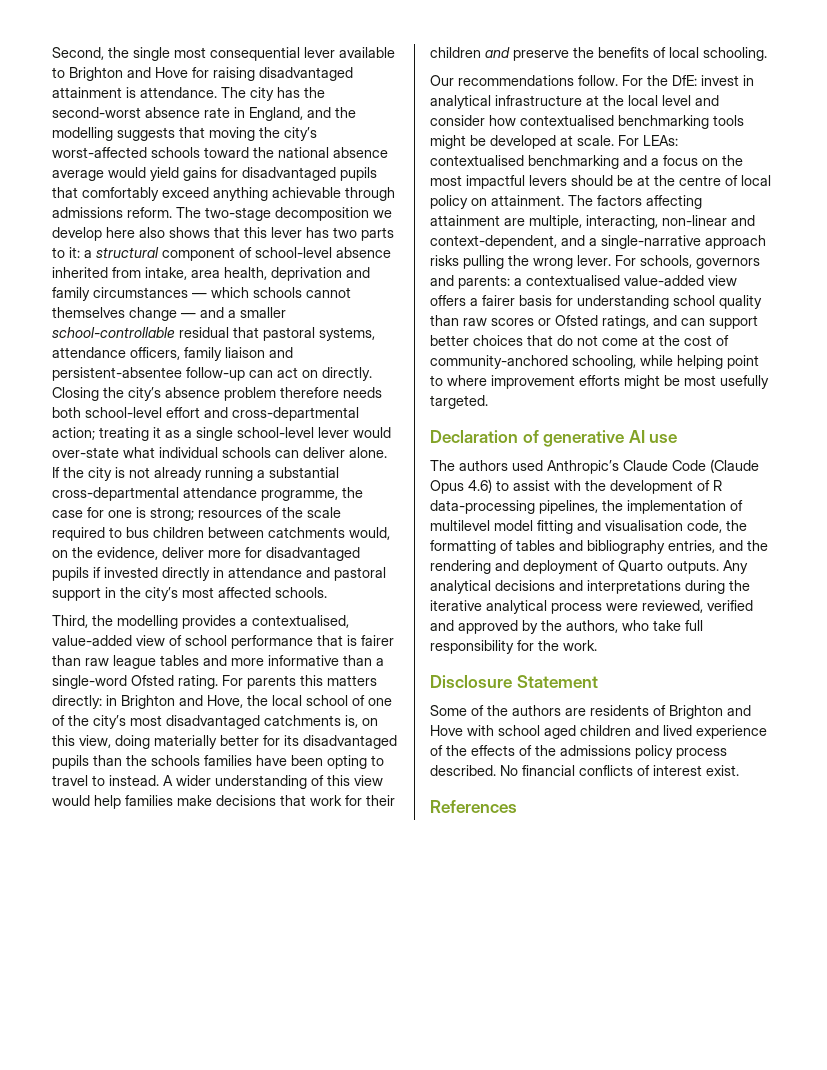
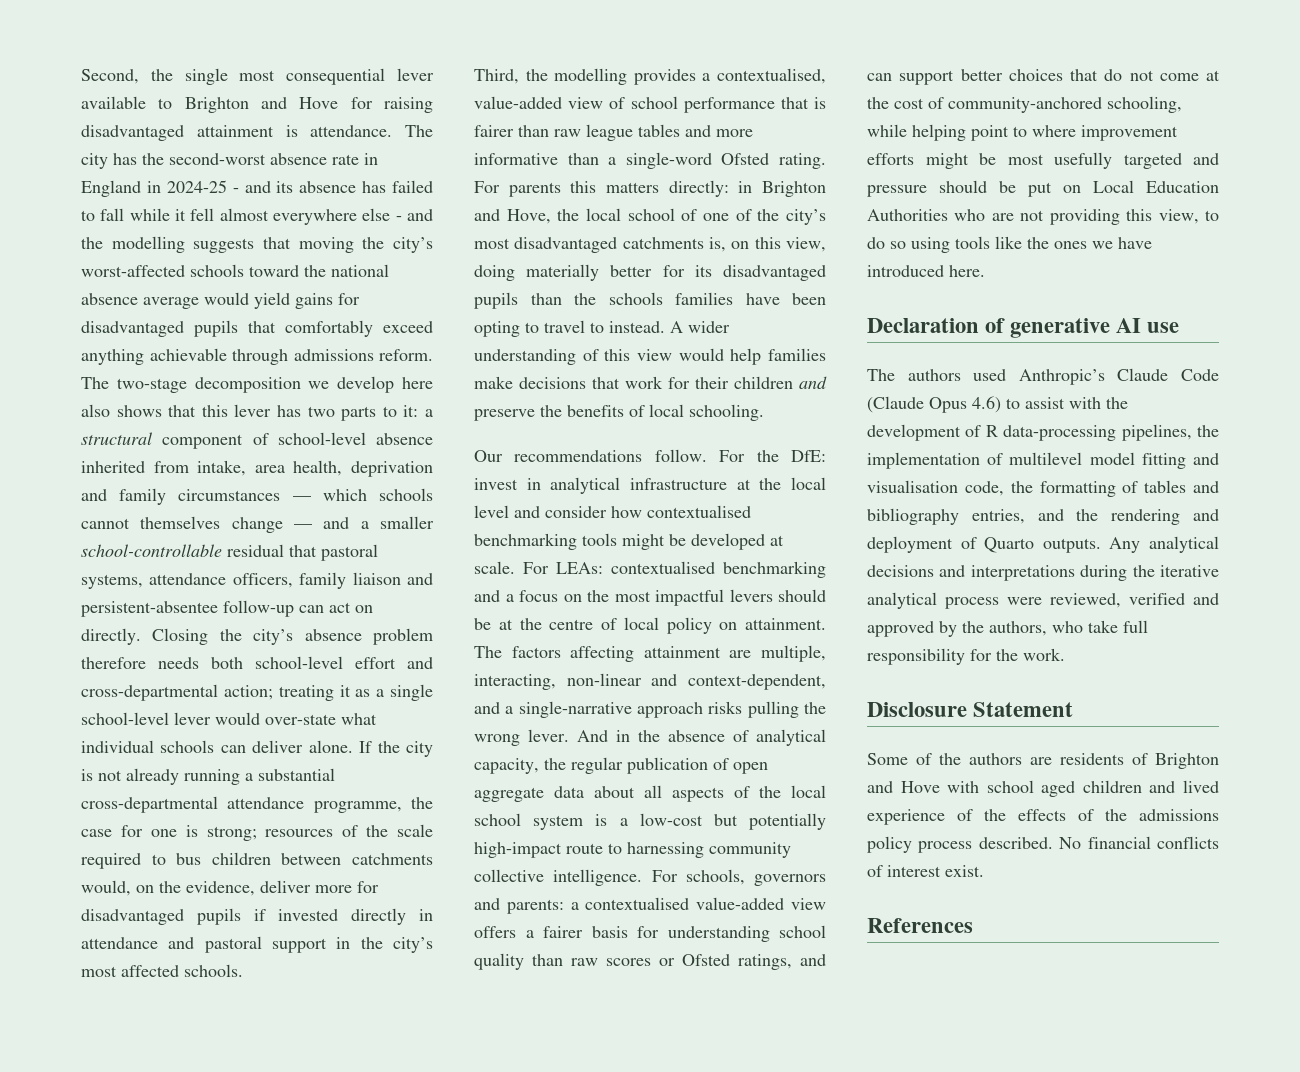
[249,107,303,121] England, -> [81,180,433,197] [81,208,402,225] England in 2024-25 - and its absence has failed to fall while it fell almost everywhere else -
(611, 260) none -> [577,729,826,746] [474,757,768,774] [474,785,826,802] [474,813,826,830] [474,842,791,858] [474,869,643,886] And in the absence of analytical capacity, the regular publication of open aggregate data about all aspects of the local school system is a low-cost but potentially high-impact route to harnessing community collective intelligence.
[430,395,488,409] targeted. -> [1123,153,1219,169] [867,180,1219,197] [867,209,1219,225] [867,236,1152,253] [867,265,985,277] targeted and pressure should be put on Local Education Authorities who are not providing this view, to do so using tools like the ones we have introduced here.

